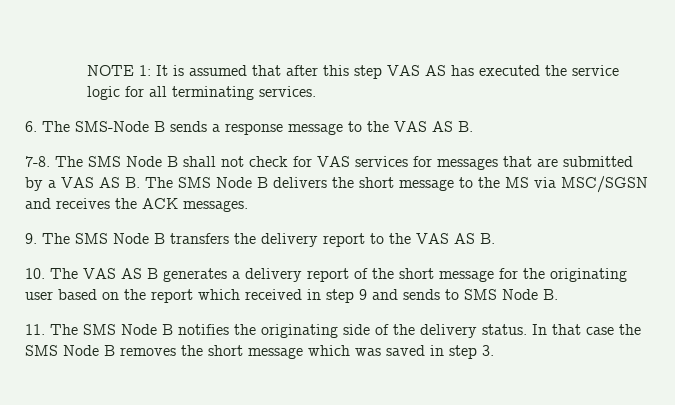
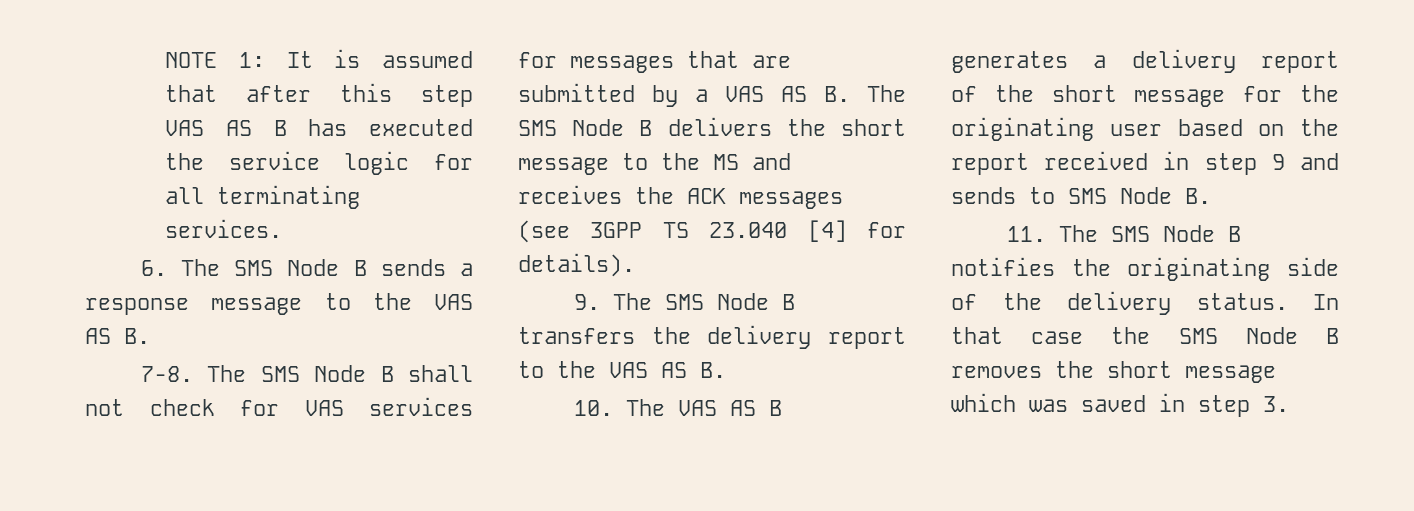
(447, 70) none -> [273,120,287,136] B
[75,121,149,132] SMS-Node -> [234,259,340,276] SMS Node
[534,176,648,193] via MSC/SGSN -> (739, 162) none
[183,200,248,212] messages. -> [739,191,843,209] [518,220,906,243] [518,253,635,277] messages (see 3GPP TS 23.040 [4] for details).
[198,289,240,300] which -> (1029, 164) none

